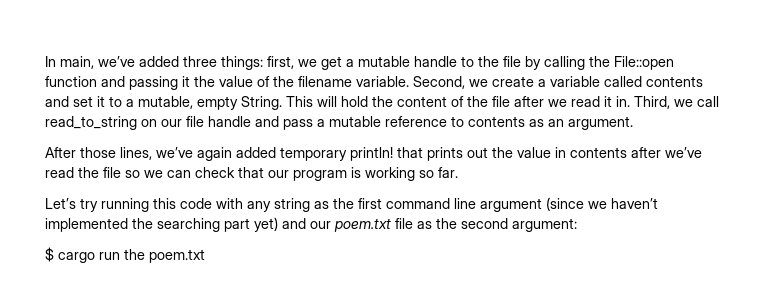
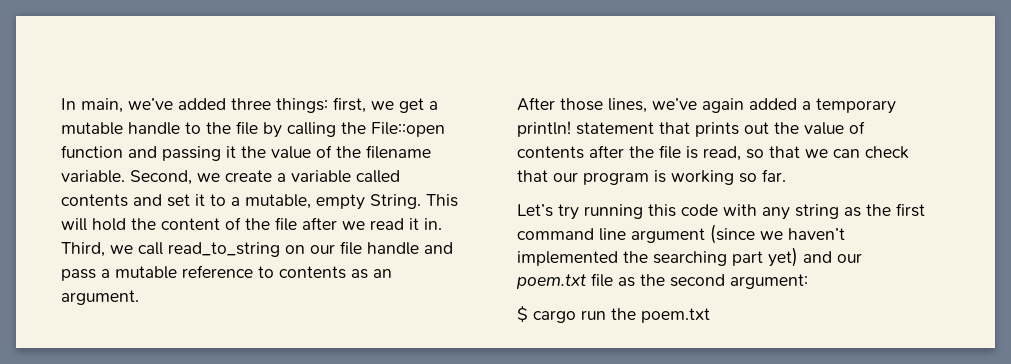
(276, 152) none -> [802,101,811,110] a
(393, 154) none -> [576,122,654,135] statement
[555,147,566,158] in -> [849,121,865,134] of
[665,147,702,158] [45,167,140,178] we’ve read the file so -> [629,145,800,161] the file is read, so that

